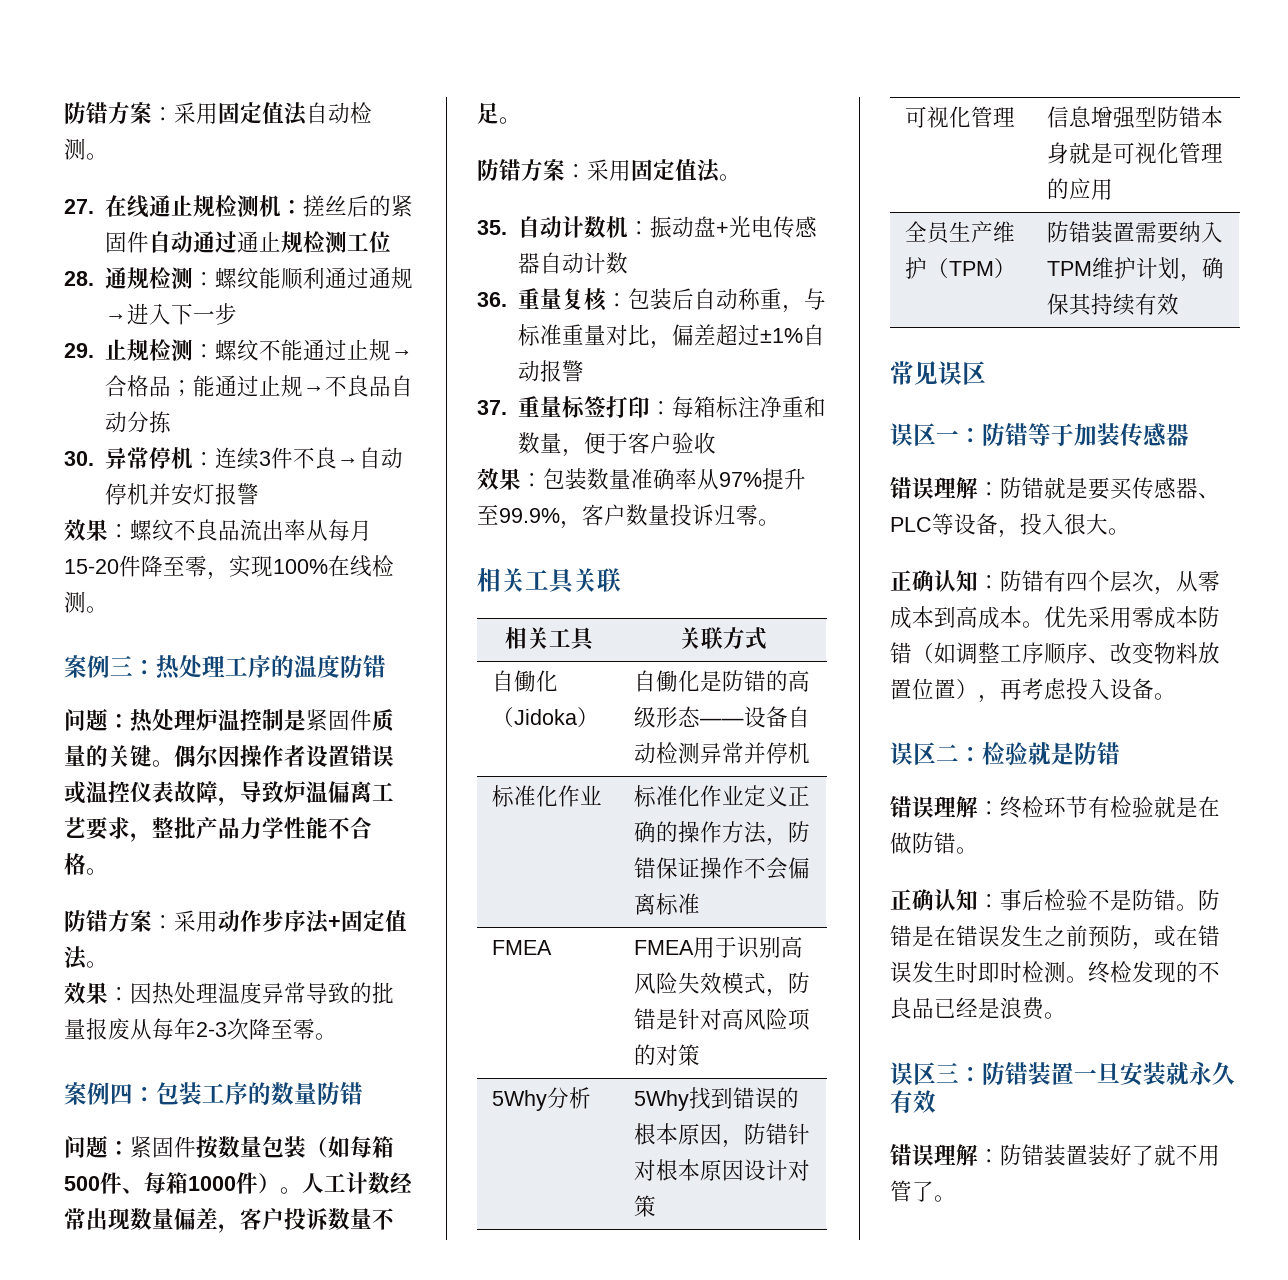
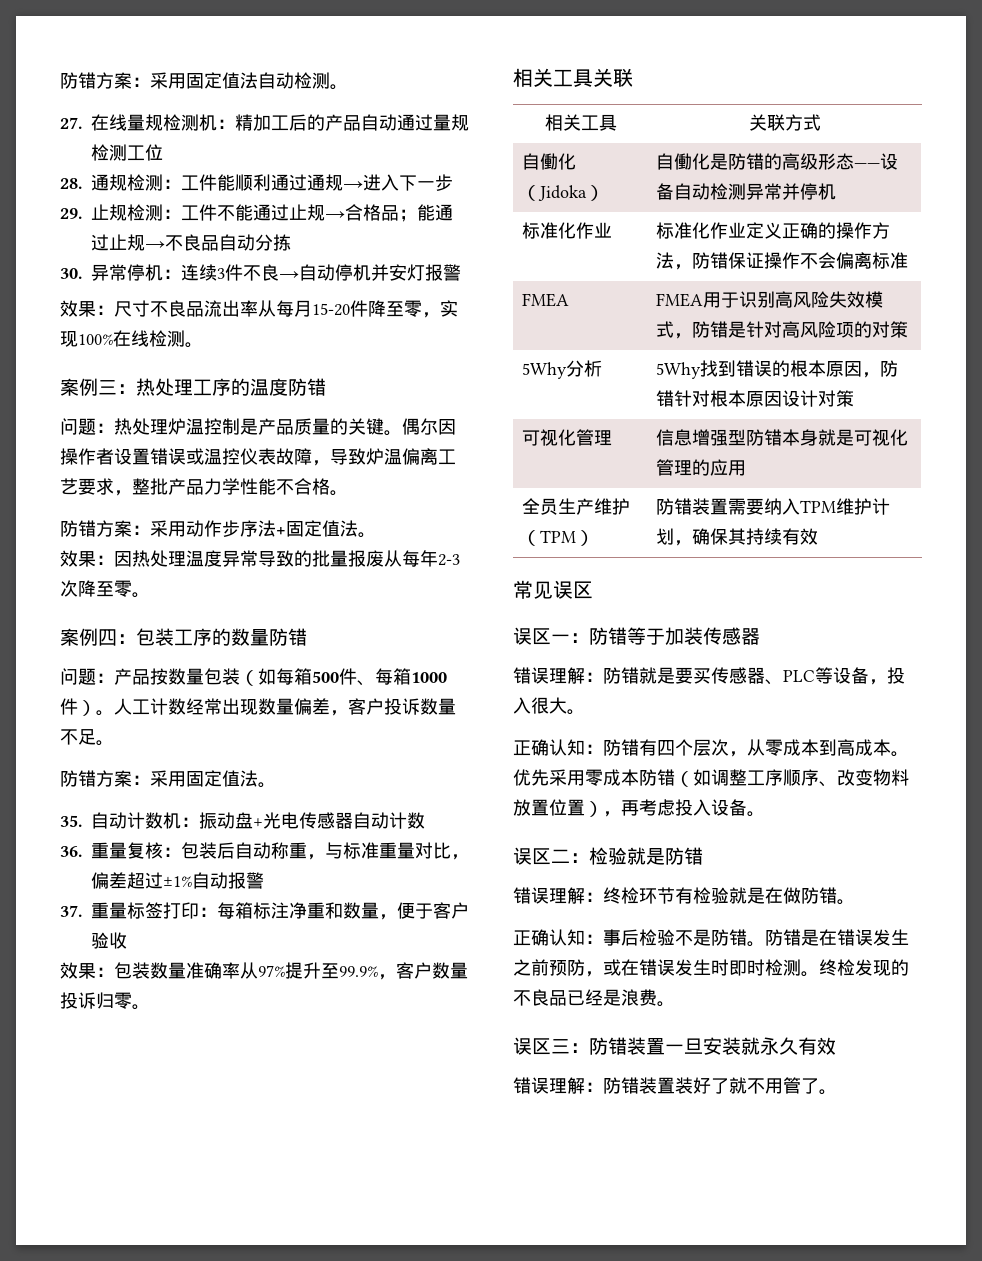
[148,195,193,217] 通止 -> [127,114,145,131] 量
[302,195,413,217] [104,231,149,253] 搓丝后的紧固件 -> [235,114,361,131] 精加工后的产品
[236,231,281,253] 通止 -> [433,114,451,131] 量
[214,267,259,289] 螺纹 -> [181,174,217,191] 工件
[214,339,259,361] 螺纹 -> [181,204,217,221] 工件
[130,519,174,541] 螺纹 -> [114,300,150,317] 尺寸
[306,709,372,731] 紧固件 -> [258,418,294,435] 产品
[130,1136,196,1158] 紧固件 -> [114,668,150,685] 产品

